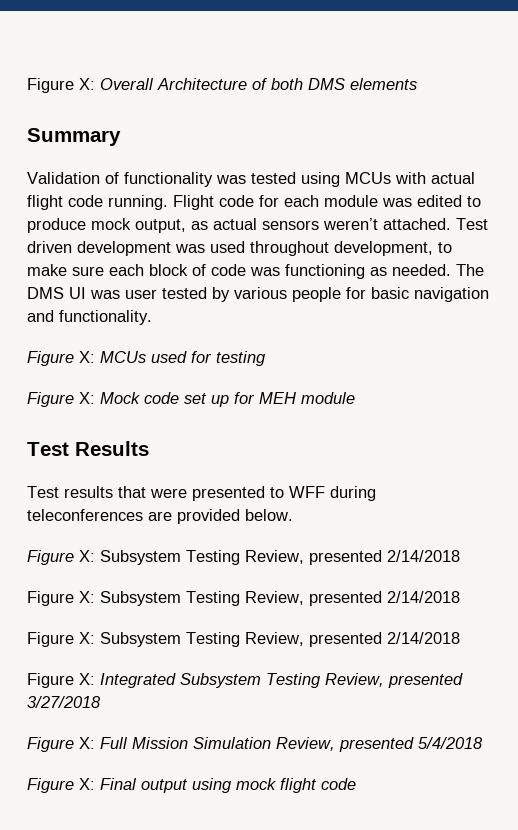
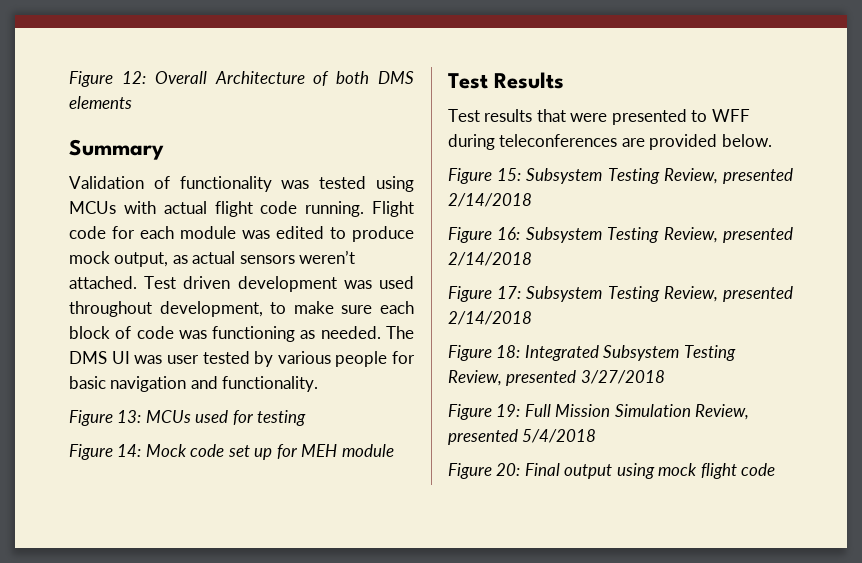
[27,78,95,93] Figure X: -> [69,71,146,87] Figure 12:
[79,351,95,363] X: -> [117,410,142,423] 13:
[79,392,95,404] X: -> [117,444,142,457] 14:
[79,550,460,565] [27,591,460,606] [27,632,460,647] [27,673,95,688] X: Subsystem Testing Review, presented 2/14/2018 // Figure X: Subsystem Testing Review, presented 2/14/2018 // Figure X: Subsystem Testing Review, presented 2/14/2018 // Figure X: -> [497,168,793,184] [448,193,532,207] [448,227,793,243] [448,252,532,266] [448,286,793,302] [448,311,532,325] [448,345,521,361] 15: Subsystem Testing Review, presented 2/14/2018 // Figure 16: Subsystem Testing Review, presented 2/14/2018 // Figure 17: Subsystem Testing Review, presented 2/14/2018 // Figure 18:
[79,737,95,749] X: -> [496,404,521,417] 19:
[79,778,95,790] X: -> [496,463,521,476] 20:

